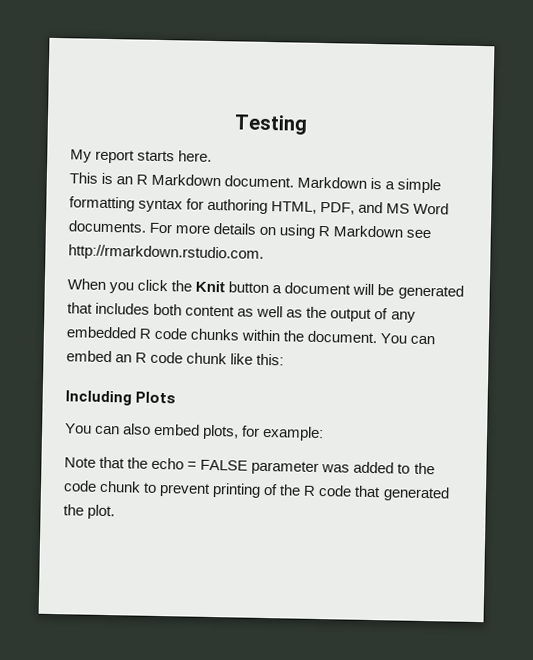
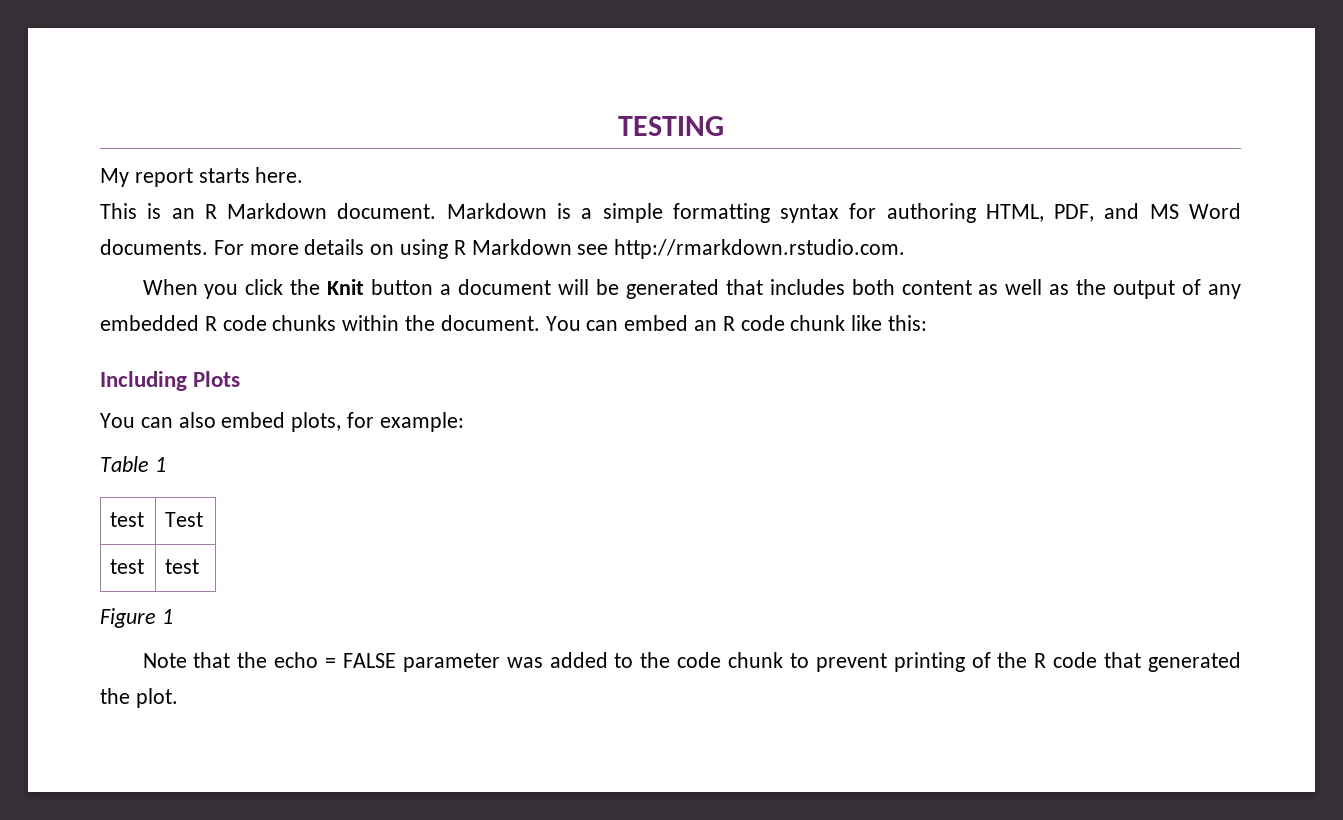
[233,114,308,135] Testing -> [617,116,724,136] TESTING
(325, 433) none -> [100,456,166,472] [110,512,145,527] [165,512,204,527] [110,559,145,574] [165,559,200,574] [100,608,173,628] // Table 1 // test | Test // test | test // Figure 1

